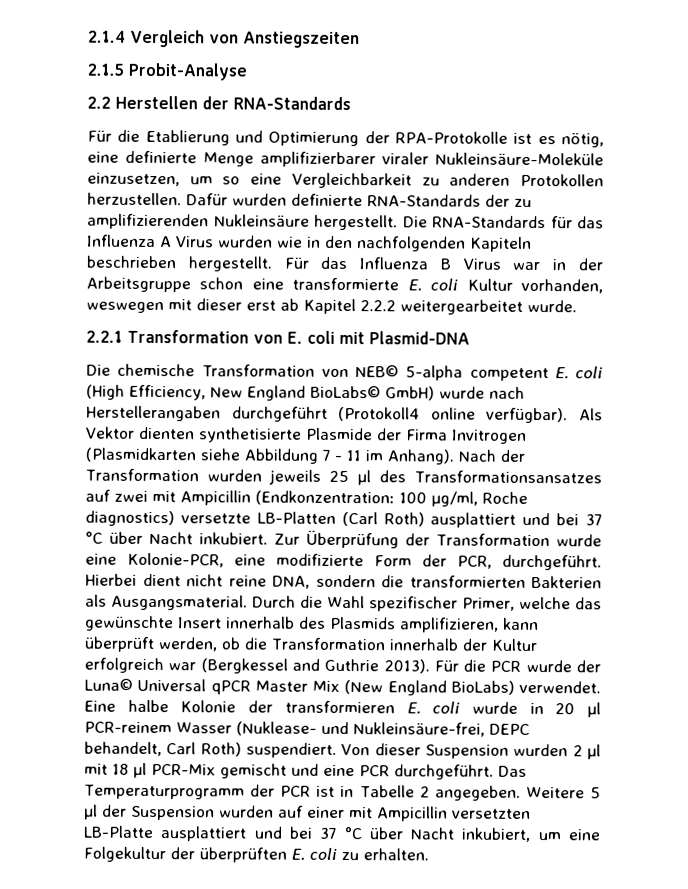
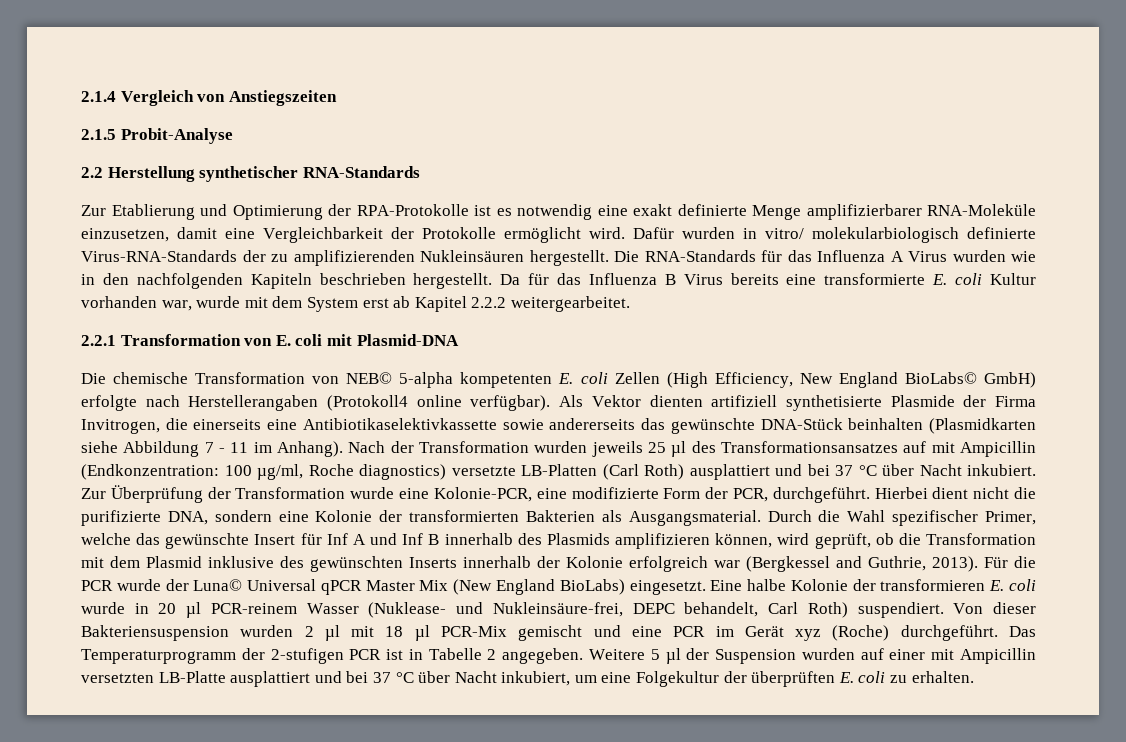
[115,95,229,110] Herstellen der -> [107,166,299,182] Herstellung synthetischer
[87,129,141,142] Für die -> [81,205,106,216] Zur
[561,132,604,148] [87,150,604,168] [87,172,604,189] [87,192,481,207] nötig, eine definierte Menge amplifizierbarer viraler Nukleinsäure-Moleküle einzusetzen, um so eine Vergleichbarkeit zu anderen Protokollen herzustellen. Dafür wurden definierte RNA-Standards -> [517,204,1036,220] [81,227,1036,243] [81,250,237,262] notwendig eine exakt definierte Menge amplifizierbarer RNA-Moleküle einzusetzen, damit eine Vergleichbarkeit der Protokolle ermöglicht wird. Dafür wurden in vitro/ molekularbiologisch definierte Virus-RNA-Standards
[213,214,310,227] Nukleinsäure -> [420,250,524,262] Nukleinsäuren
[283,257,309,269] Für -> [500,273,550,285] Da für
[512,258,603,271] [86,276,244,293] war in der Arbeitsgruppe schon -> [730,273,779,285] bereits
[521,278,603,294] [86,298,242,314] vorhanden, weswegen mit dieser -> [81,296,358,312] vorhanden war, wurde mit dem System
[400,299,577,315] weitergearbeitet wurde. -> [510,296,630,312] weitergearbeitet.
[469,366,603,382] competent E. coli -> [460,372,660,388] kompetenten E. coli Zellen
[439,386,485,399] wurde -> [81,395,137,411] erfolgte
[231,406,328,422] durchgeführt -> (319, 403) none
(195, 433) none -> [711,395,778,407] artifiziell
[451,429,527,444] Invitrogen -> [81,418,924,434] Invitrogen, die einerseits eine Antibiotikaselektivkassette sowie andererseits das gewünschte DNA-Stück beinhalten
[114,490,148,502] zwei -> (927, 447) none
[228,574,404,589] reine DNA, sondern die -> [1014,487,1036,499] [81,510,403,526] die purifizierte DNA, sondern eine Kolonie der
[226,616,539,633] [84,636,385,653] innerhalb des Plasmids amplifizieren, kann überprüft werden, ob die Transformation -> [300,533,1036,549] [81,556,457,572] für Inf A und Inf B innerhalb des Plasmids amplifizieren können, wird geprüft, ob die Transformation mit dem Plasmid inklusive des gewünschten Inserts
[490,638,537,652] Kultur -> [566,556,623,568] Kolonie
[324,658,380,672] Guthrie -> [868,556,926,571] Guthrie,
[519,680,601,694] verwendet. -> [629,580,706,595] eingesetzt.
[424,744,509,759] Suspension -> [81,625,229,641] Bakteriensuspension
(390, 771) none -> [715,625,890,641] im Gerät xyz (Roche)
(276, 790) none -> [270,648,344,664] 2-stufigen

